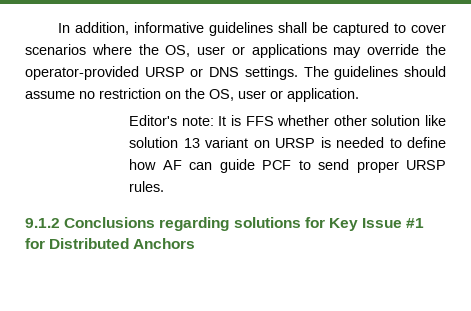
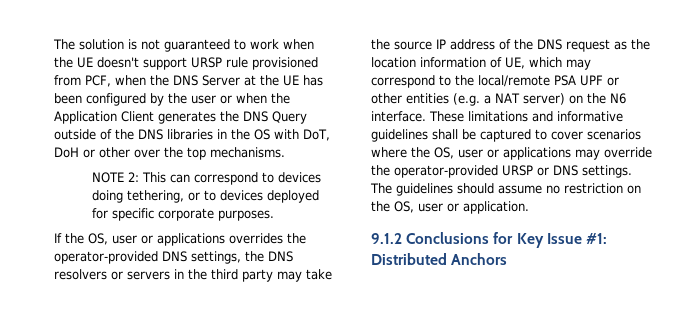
[57,22,129,35] In addition, -> [53,39,314,52] [54,57,318,70] [54,75,323,87] [54,93,290,106] [54,111,307,124] [54,129,330,141] [54,147,285,160] [91,172,321,185] [91,190,319,203] [91,208,274,221] [54,233,306,246] [54,251,293,264] [54,269,332,282] [371,39,650,52] [371,57,591,70] [371,75,619,88] [371,93,626,106] [371,111,553,122] The solution is not guaranteed to work when the UE doesn't support URSP rule provisioned from PCF, when the DNS Server at the UE has been configured by the user or when the Application Client generates the DNS Query outside of the DNS libraries in the OS with DoT, DoH or other over the top mechanisms. // NOTE 2: This can correspond to devices doing tethering, or to devices deployed for specific corporate purposes. // If the OS, user or applications overrides the operator-provided DNS settings, the DNS resolvers or servers in the third party may take the source IP address of the DNS request as the location information of UE, which may correspond to the local/remote PSA UPF or other entities (e.g. a NAT server) on the N6 interface. These limitations and
[129,115,447,126] [129,137,447,148] [129,159,447,173] [129,181,165,192] // Editor's note: It is FFS whether other solution like solution 13 variant on URSP is needed to define how AF can guide PCF to send proper URSP rules. -> (529, 207) none
[159,217,301,231] regarding solutions -> (490, 238) none
[406,218,425,228] [25,238,45,249] #1 for -> [585,233,607,244] #1:

